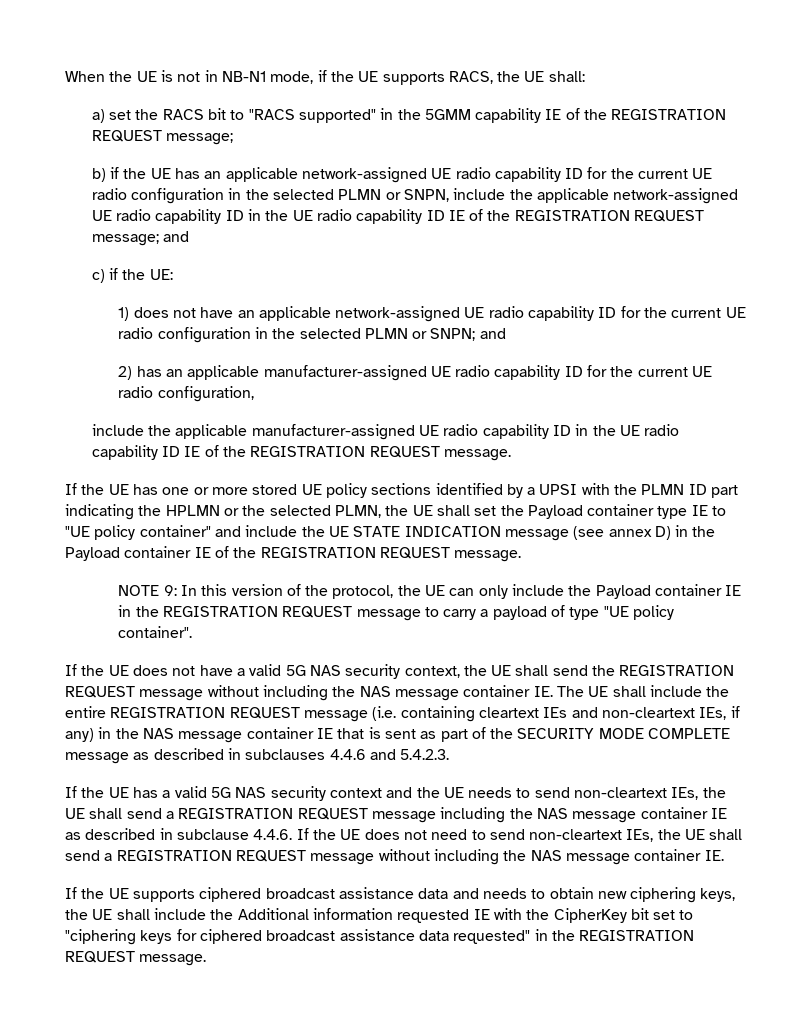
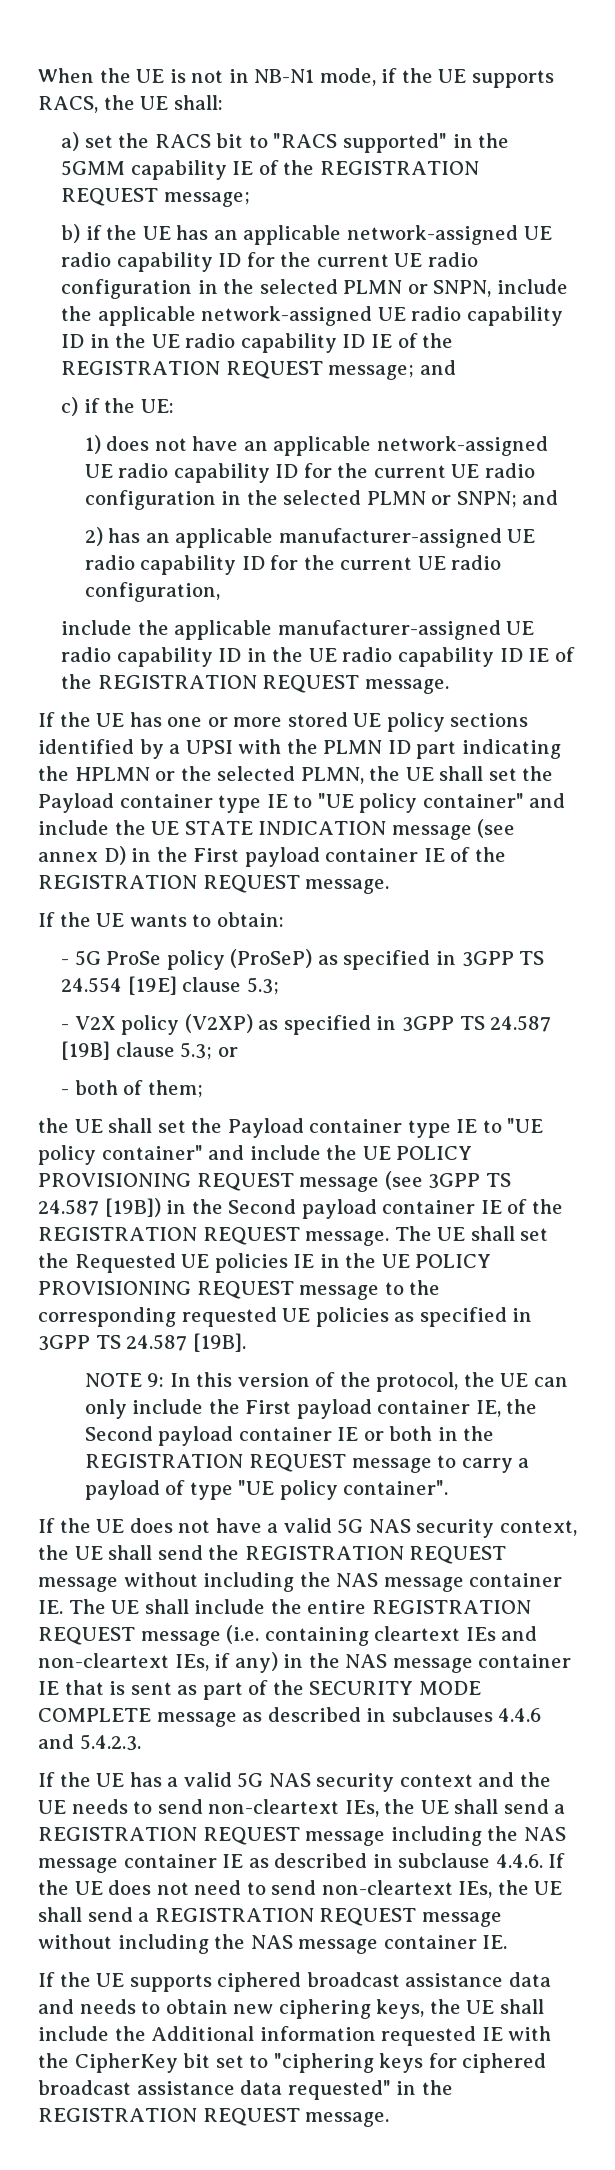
[65,546,522,562] Payload container IE of the REGISTRATION REQUEST message. -> [193,847,506,867] [38,875,390,894] [38,912,284,927] [61,949,545,970] [61,976,279,995] [61,1014,552,1035] [61,1041,238,1060] [61,1080,203,1098] [38,1118,544,1138] [38,1145,473,1165] [38,1171,511,1192] [38,1198,563,1219] [38,1226,549,1246] [38,1253,492,1273] [38,1280,441,1300] [38,1307,533,1327] [38,1333,246,1352] First payload container IE of the REGISTRATION REQUEST message. // If the UE wants to obtain: // - 5G ProSe policy (ProSeP) as specified in 3GPP TS 24.554 [19E] clause 5.3; // - V2X policy (V2XP) as specified in 3GPP TS 24.587 [19B] clause 5.3; or // - both of them; // the UE shall set the Payload container type IE to "UE policy container" and include the UE POLICY PROVISIONING REQUEST message (see 3GPP TS 24.587 [19B]) in the Second payload container IE of the REGISTRATION REQUEST message. The UE shall set the Requested UE policies IE in the UE POLICY PROVISIONING REQUEST message to the corresponding requested UE policies as specified in 3GPP TS 24.587 [19B].
[595,584,742,599] Payload container IE -> [245,1399,538,1419] [84,1426,433,1446] First payload container IE, the Second payload container IE or both

